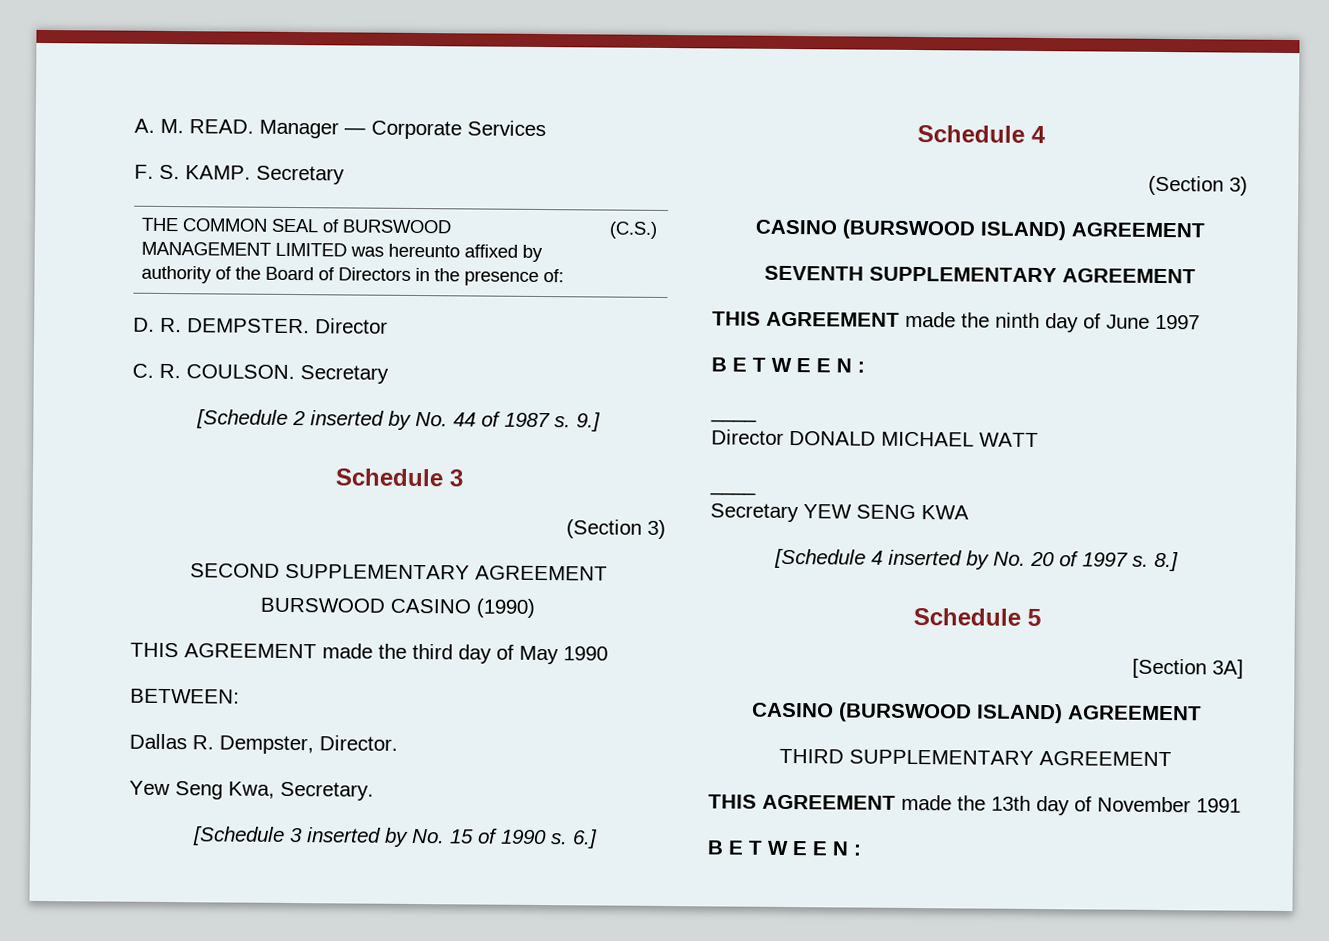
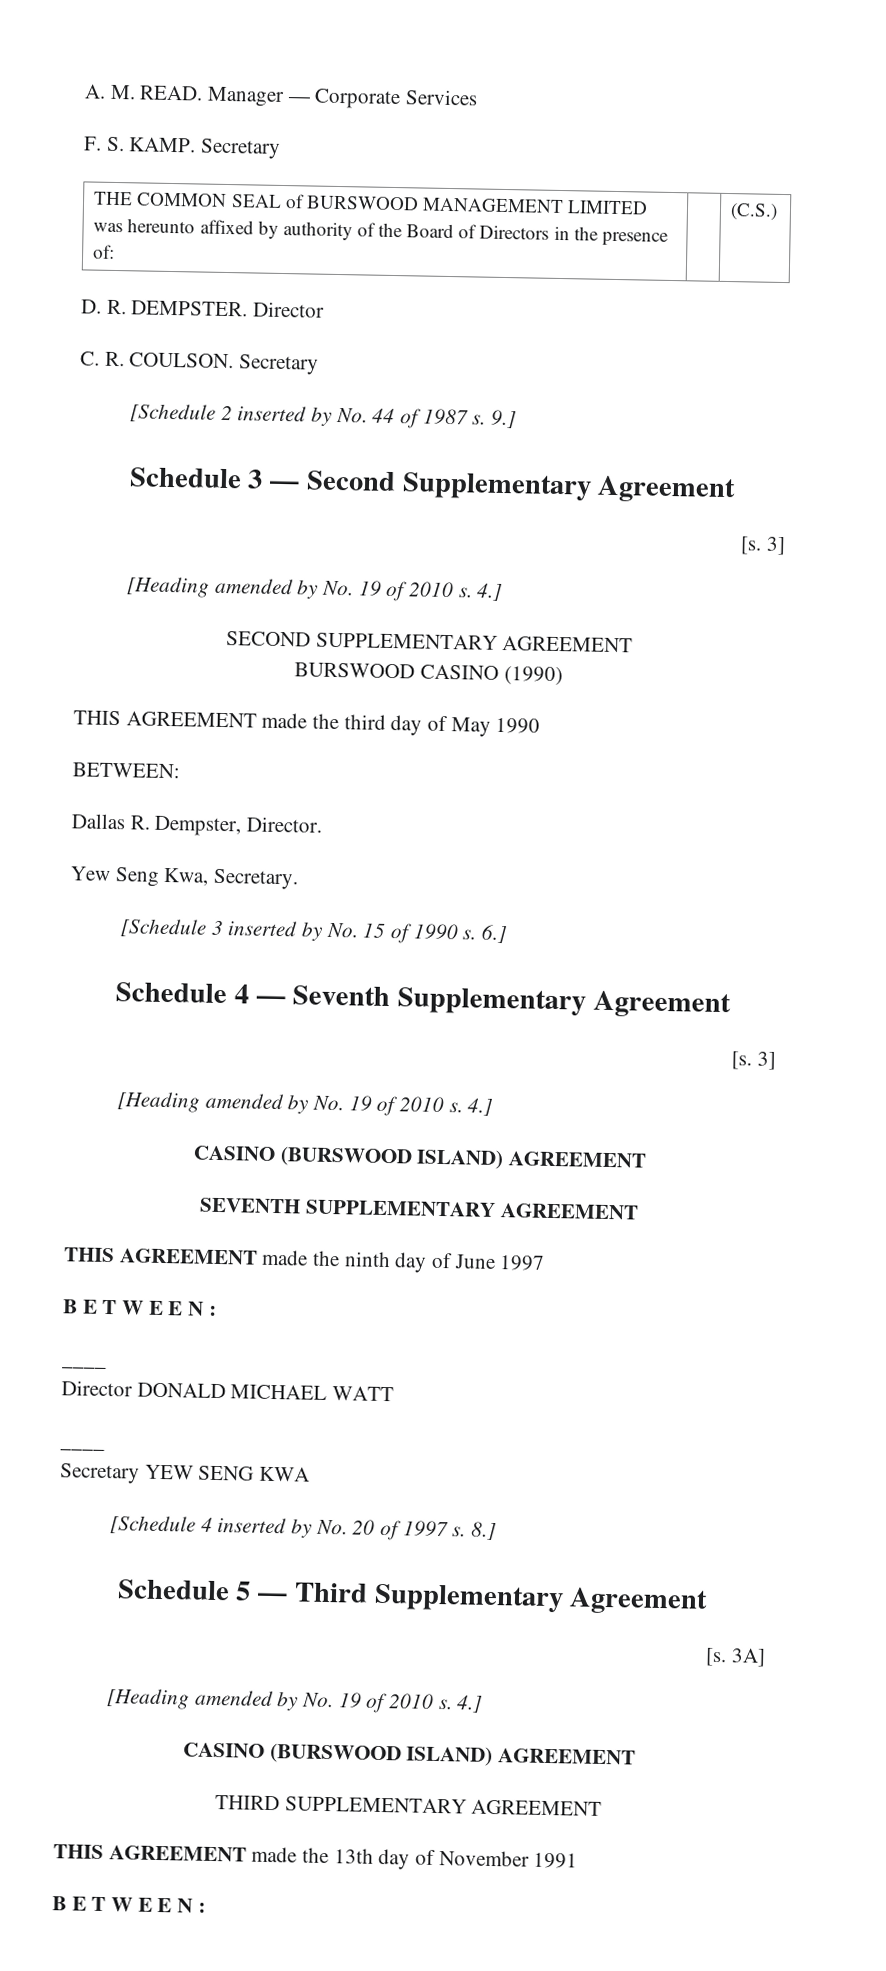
[566,519,666,540] // (Section 3) -> [269,470,737,504] [740,536,786,556] [125,576,504,602] — Second Supplementary Agreement // [s. 3] // [Heading amended by No. 19 of 2010 s. 4.]
[1148,175,1248,196] // (Section 3) -> [255,985,731,1019] [731,1051,776,1070] [116,1091,494,1117] — Seventh Supplementary Agreement // [s. 3] // [Heading amended by No. 19 of 2010 s. 4.]
[1132,658,1244,679] // [Section 3A] -> [257,1582,709,1615] [705,1647,766,1667] [105,1688,484,1714] — Third Supplementary Agreement // [s. 3A] // [Heading amended by No. 19 of 2010 s. 4.]

